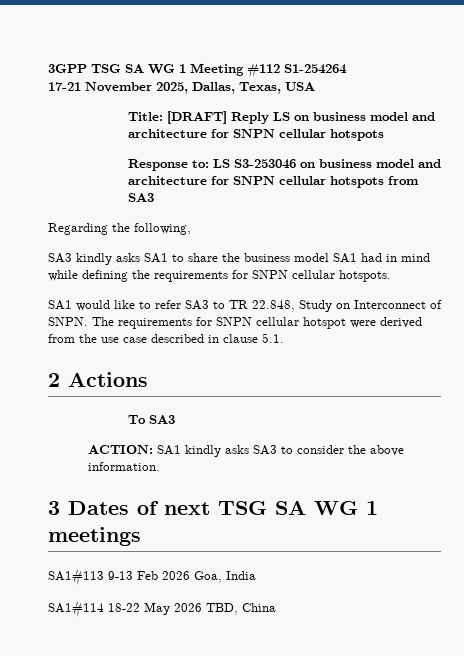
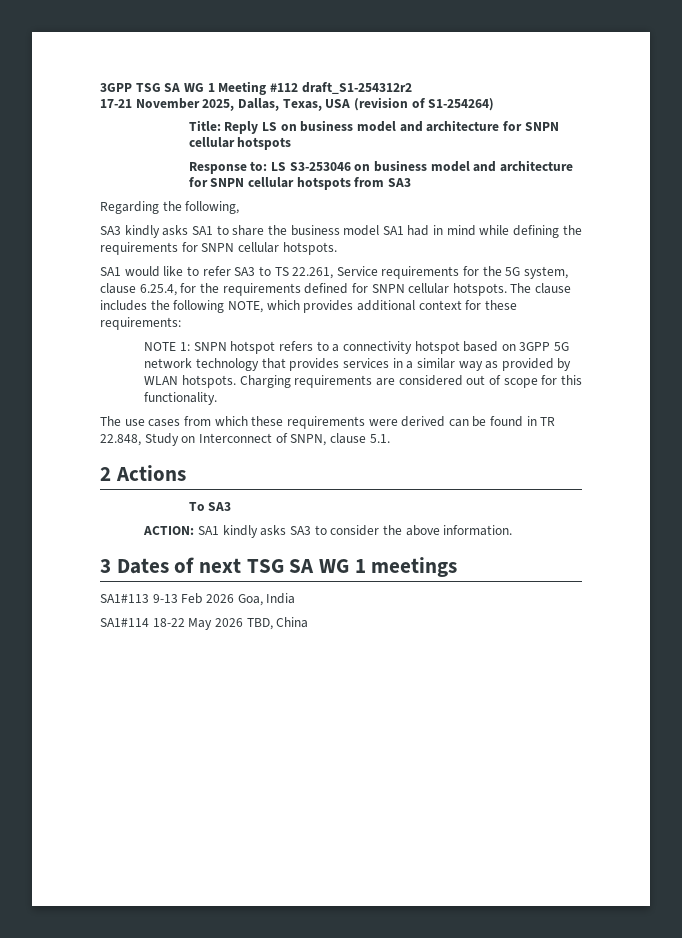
[284,64,347,74] S1-254264 -> [301,82,412,94] draft_S1-254312r2
(315, 86) none -> [353,97,495,111] (revision of S1-254264)
[166,111,227,124] [DRAFT] -> (221, 125) none
(225, 305) none -> [274,266,569,279] [100,283,572,296] [100,300,517,313] [100,317,181,330] [144,341,570,354] [144,358,572,371] [144,375,582,388] [144,392,218,405] [100,416,537,429] TS 22.261, Service requirements for the 5G system, clause 6.25.4, for the requirements defined for SNPN cellular hotspots. The clause includes the following NOTE, which provides additional context for these requirements: // NOTE 1: SNPN hotspot refers to a connectivity hotspot based on 3GPP 5G network technology that provides services in a similar way as provided by WLAN hotspots. Charging requirements are considered out of scope for this functionality. // The use cases from which these requirements were derived can be found in
[48,317,422,329] [48,334,219,343] SNPN. The requirements for SNPN cellular hotspot were derived from the use case described in -> [290,434,327,446] SNPN,

